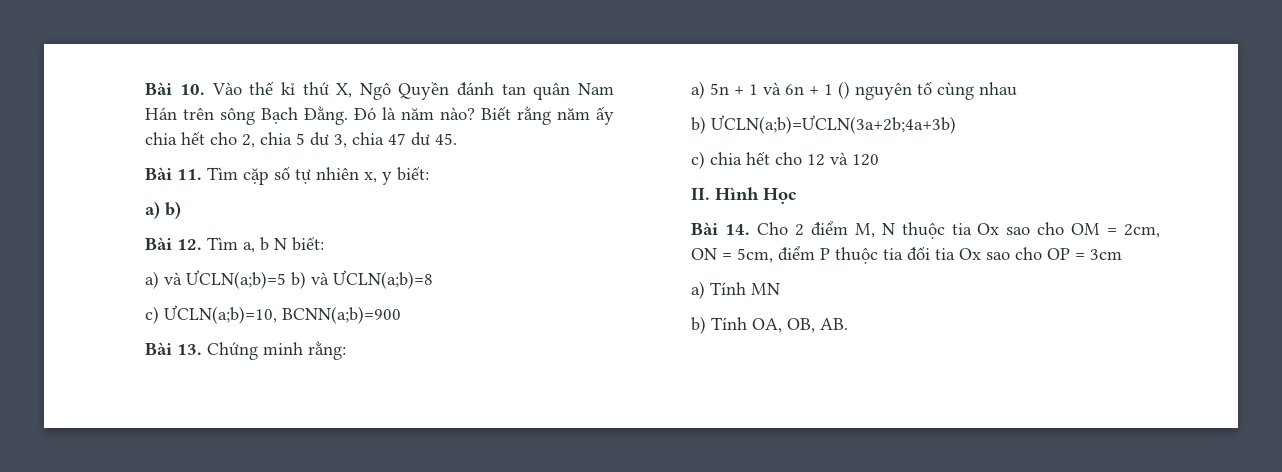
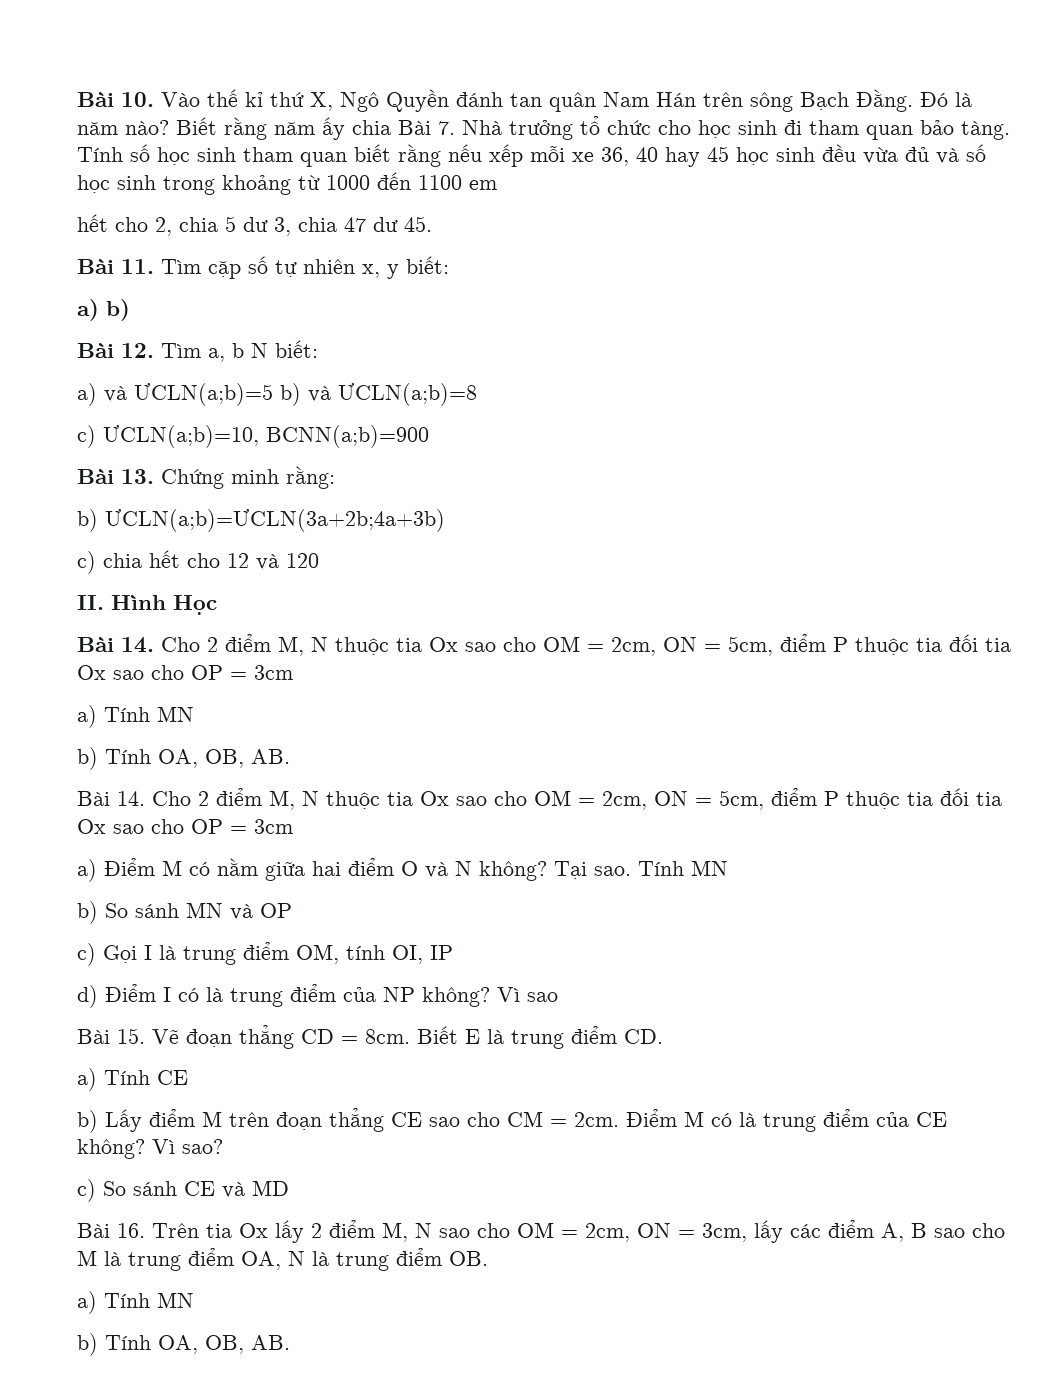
(178, 138) none -> [398,116,1011,140] [77,144,987,167] [77,172,498,195] Bài 7. Nhà trưởng tổ chức cho học sinh đi tham quan bảo tàng. Tính số học sinh tham quan biết rằng nếu xếp mỗi xe 36, 40 hay 45 học sinh đều vừa đủ và số học sinh trong khoảng từ 1000 đến 1100 em //
[691,81,1018,100] // a) 5n + 1 và 6n + 1 () nguyên tố cùng nhau -> (336, 477) none
(849, 324) none -> [77,788,1003,810] [77,819,294,834] [77,858,729,882] [77,901,293,924] [77,942,454,966] [77,984,559,1008] [77,1025,664,1049] [77,1068,189,1091] [77,1108,948,1133] [77,1139,224,1159] [77,1179,290,1202] [77,1220,1006,1243] [77,1248,489,1271] [77,1291,195,1314] [77,1333,291,1356] // Bài 14. Cho 2 điểm M, N thuộc tia Ox sao cho OM = 2cm, ON = 5cm, điểm P thuộc tia đối tia Ox sao cho OP = 3cm // a) Điểm M có nằm giữa hai điểm O và N không? Tại sao. Tính MN // b) So sánh MN và OP // c) Gọi I là trung điểm OM, tính OI, IP // d) Điểm I có là trung điểm của NP không? Vì sao // Bài 15. Vẽ đoạn thẳng CD = 8cm. Biết E là trung điểm CD. // a) Tính CE // b) Lấy điểm M trên đoạn thẳng CE sao cho CM = 2cm. Điểm M có là trung điểm của CE không? Vì sao? // c) So sánh CE và MD // Bài 16. Trên tia Ox lấy 2 điểm M, N sao cho OM = 2cm, ON = 3cm, lấy các điểm A, B sao cho M là trung điểm OA, N là trung điểm OB. // a) Tính MN // b) Tính OA, OB, AB.

